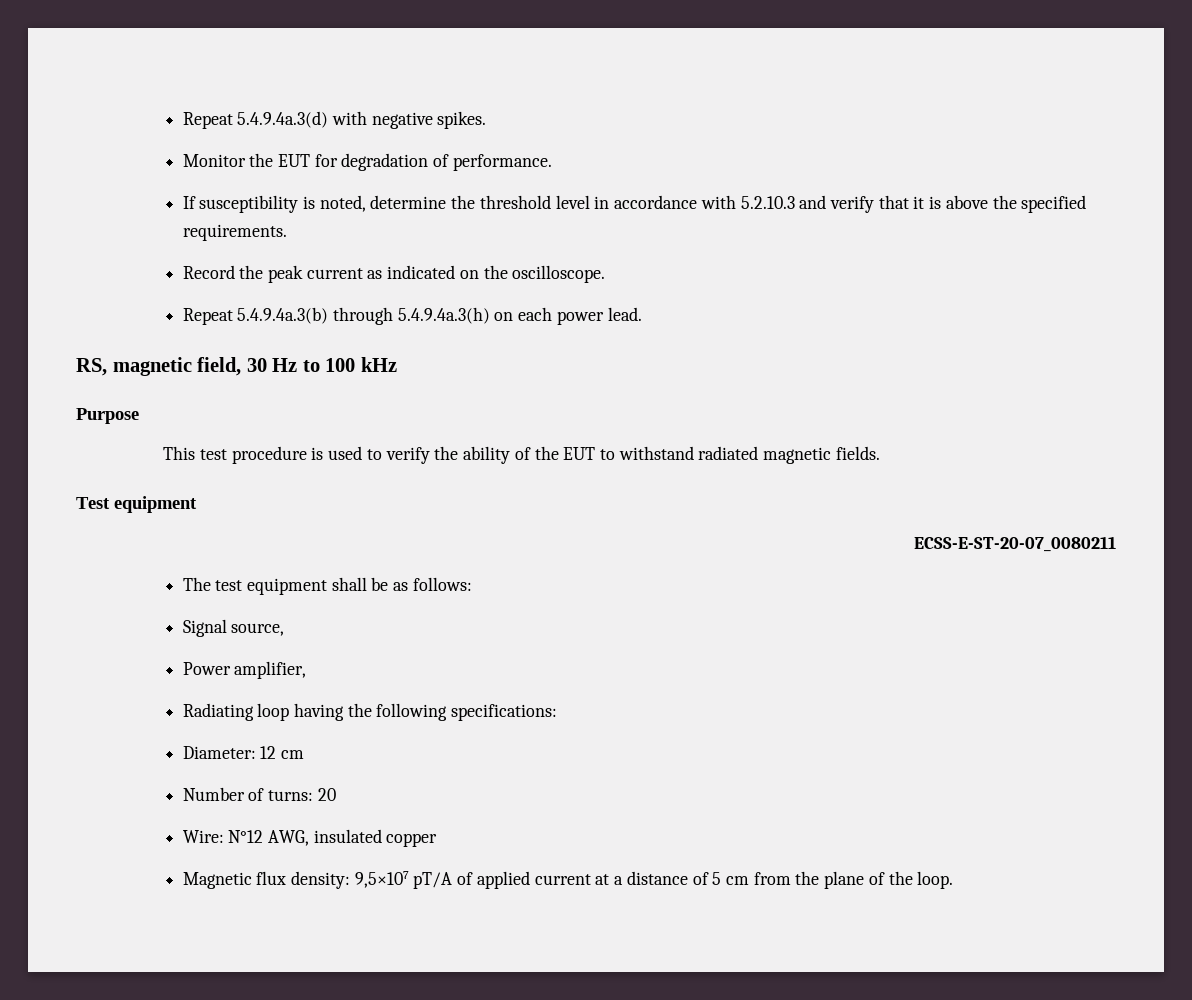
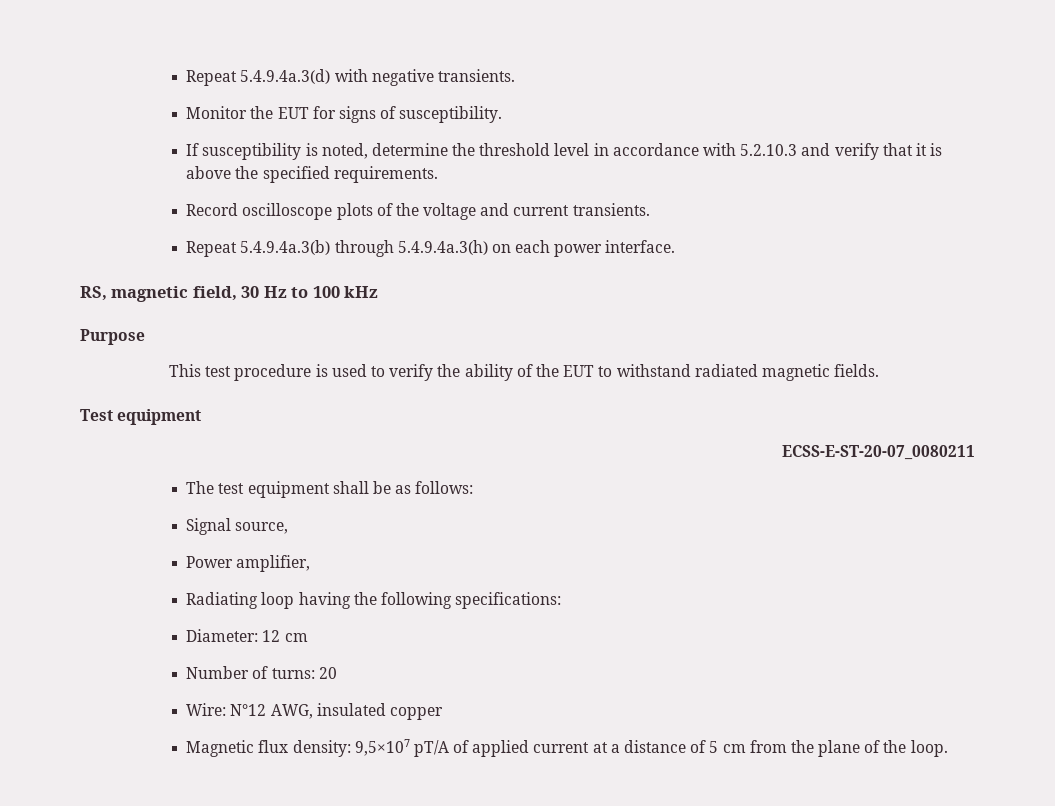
[437,111,487,129] spikes. -> [437,69,515,82] transients.
[341,153,552,171] degradation of performance. -> [338,106,503,123] signs of susceptibility.
[239,265,606,283] the peak current as indicated on the oscilloscope. -> [242,203,650,220] oscilloscope plots of the voltage and current transients.
[607,307,642,321] lead. -> [605,240,676,253] interface.

